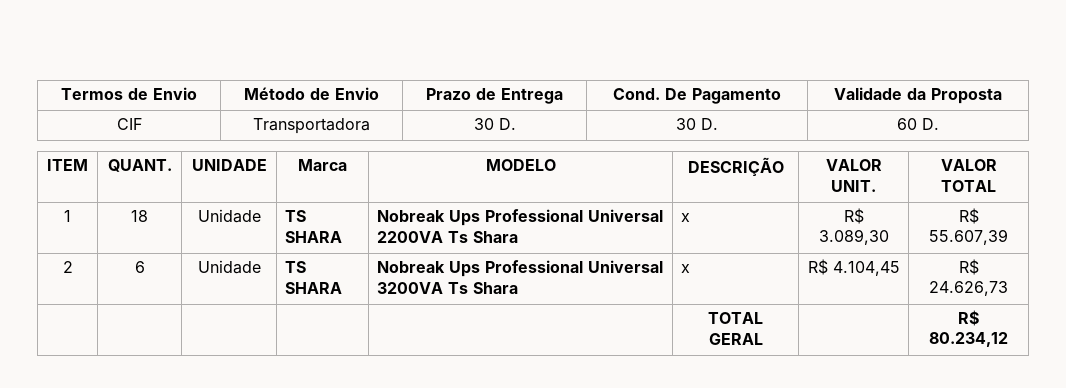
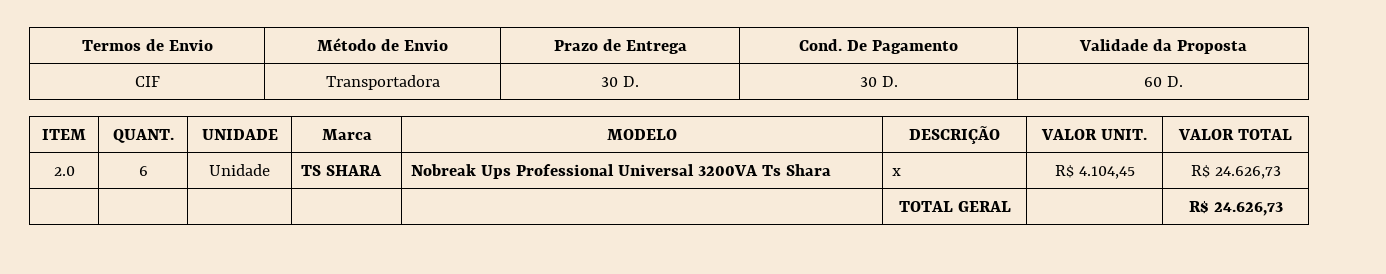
[64,210,71,222] [131,210,148,222] [197,209,261,223] [285,210,307,222] [285,231,343,243] [377,209,664,226] [377,231,519,243] [681,213,691,222] [843,208,864,224] [818,229,889,245] [958,208,979,224] [929,229,1008,245] [62,261,73,273] 1 | 18 | Unidade | TS SHARA | Nobreak Ups Professional Universal 2200VA Ts Shara | x | R$ 3.089,30 | R$ 55.607,39 // 2 -> [53,166,75,176] 2.0
[929,332,1008,347] 80.234,12 -> [1213,202,1283,216] 24.626,73

